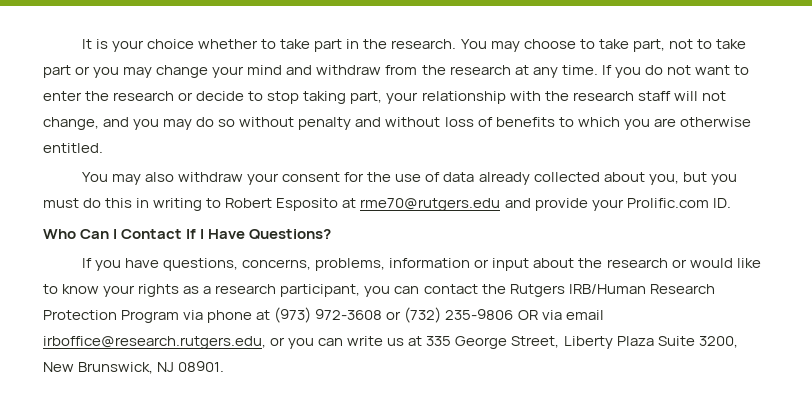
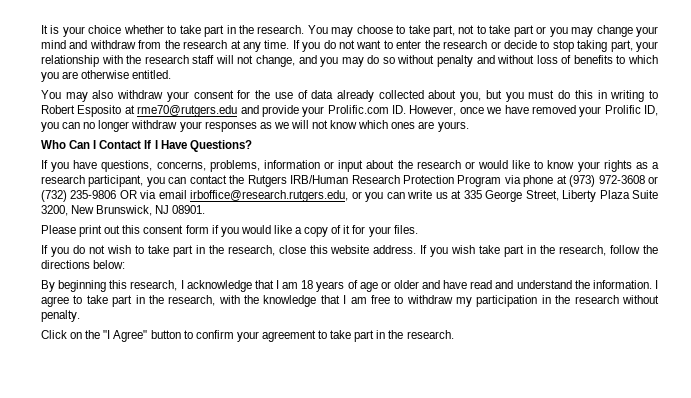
(731, 203) none -> [409,105,658,117] [41,120,469,132] However, once we have removed your Prolific ID, you can no longer withdraw your responses as we will not know which ones are yours.
(225, 366) none -> [41,225,418,237] [41,245,658,257] [41,260,126,269] [41,280,658,292] [41,295,660,307] [41,310,80,322] [41,330,454,342] // Please print out this consent form if you would like a copy of it for your files. // If you do not wish to take part in the research, close this website address. If you wish take part in the research, follow the directions below: // By beginning this research, I acknowledge that I am 18 years of age or older and have read and understand the information. I agree to take part in the research, with the knowledge that I am free to withdraw my participation in the research without penalty. // Click on the "I Agree" button to confirm your agreement to take part in the research.

